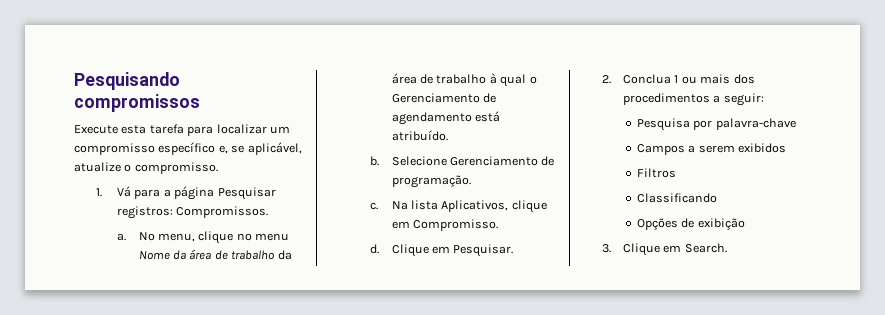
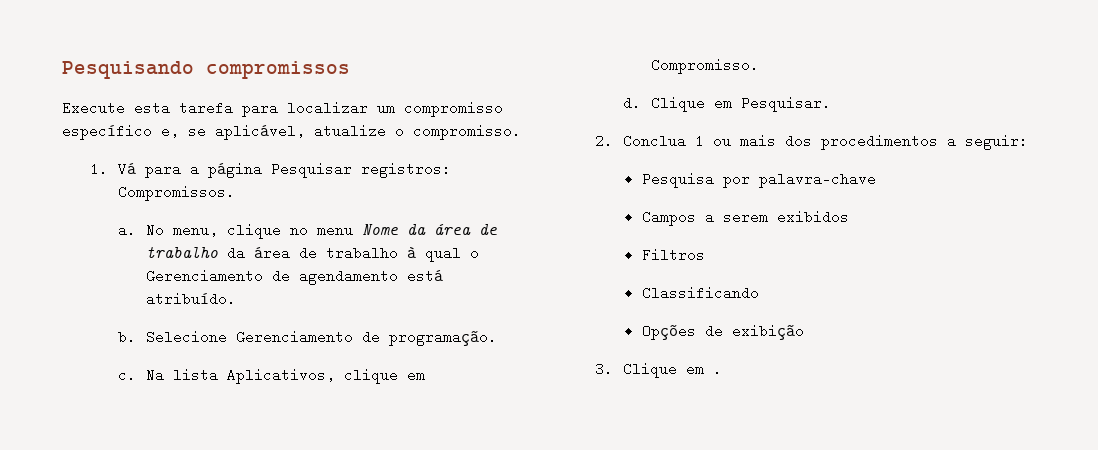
[684,243,727,253] Search. -> [712,362,722,376] .

